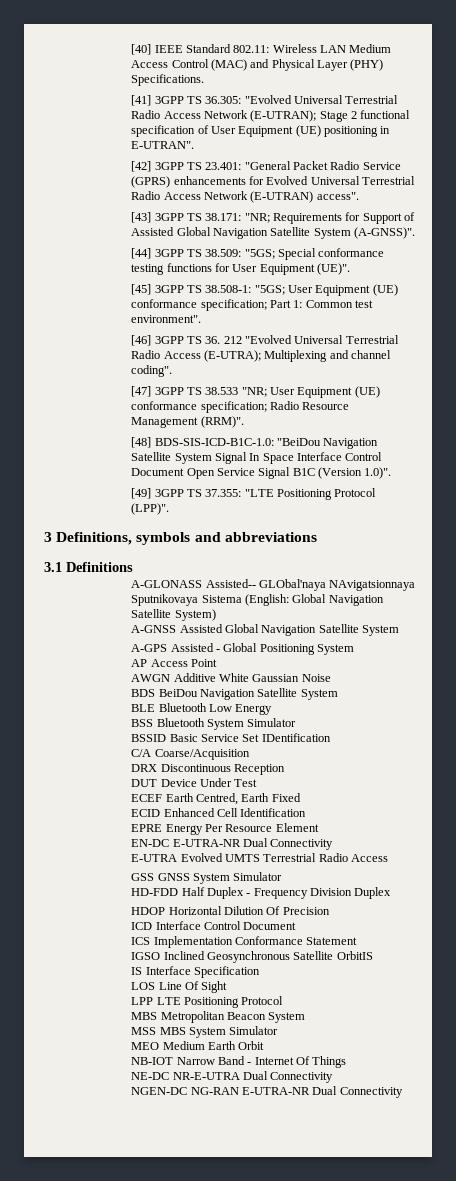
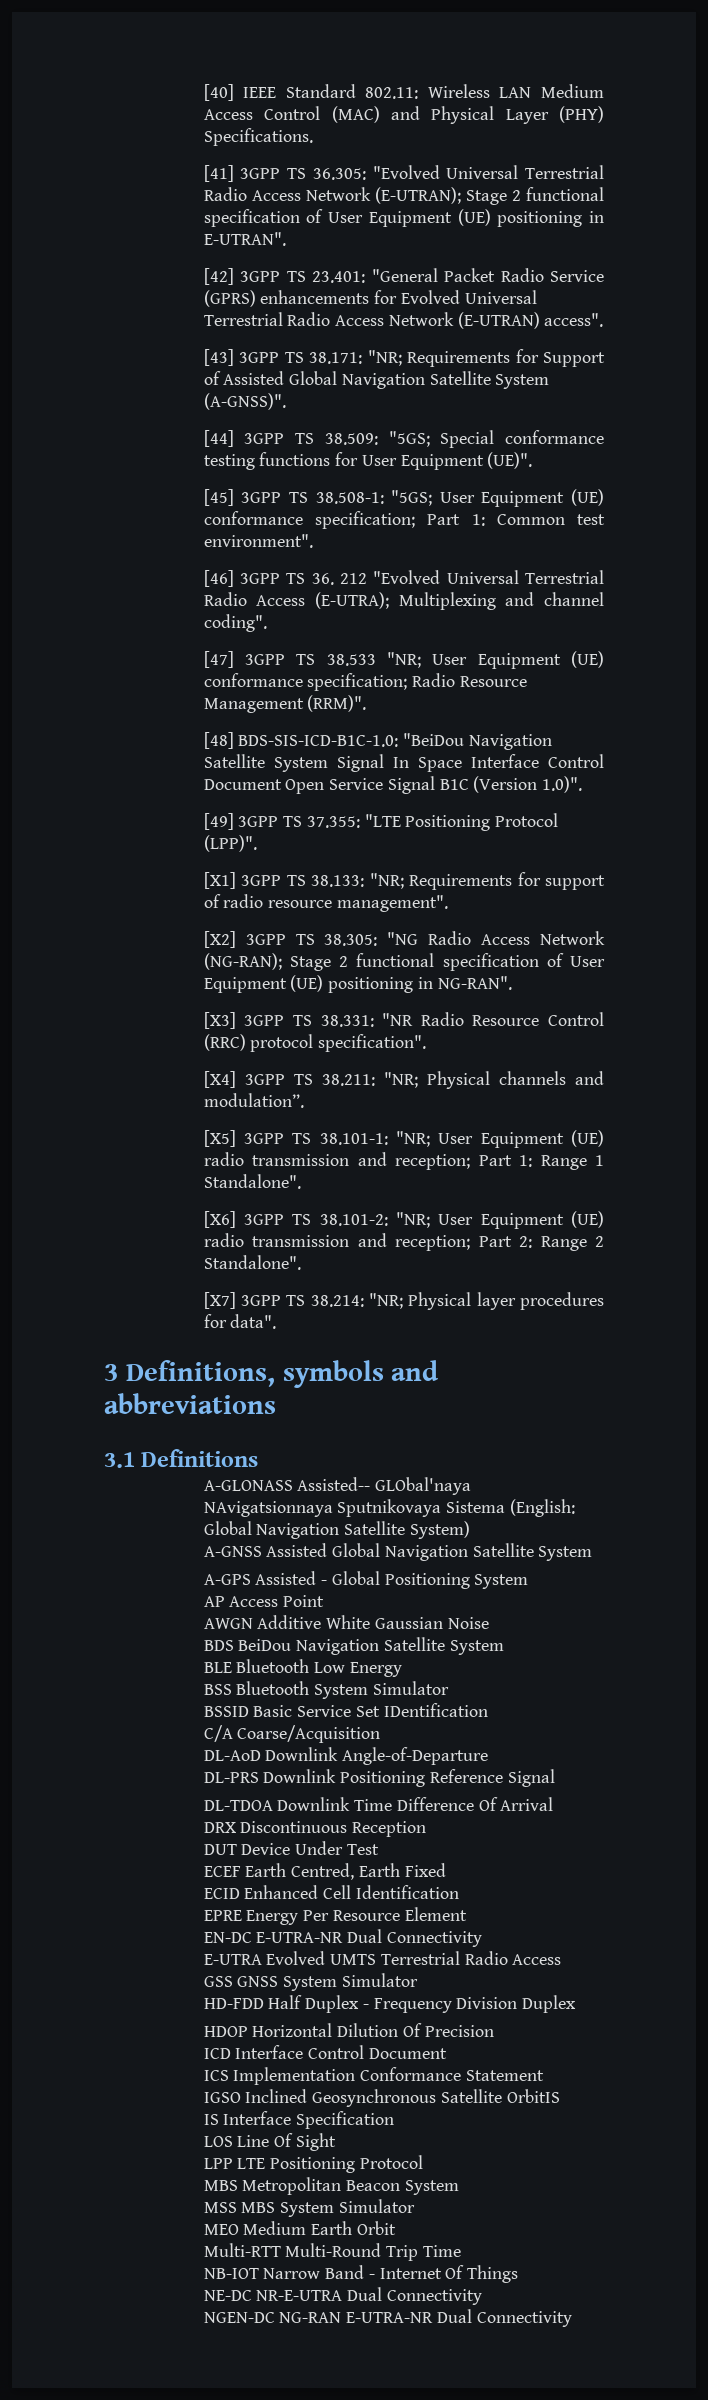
(170, 509) none -> [203,872,606,890] [203,894,448,912] [203,931,605,948] [203,953,605,971] [203,975,512,993] [203,1012,604,1029] [203,1034,427,1052] [203,1071,604,1089] [203,1093,304,1108] [203,1130,604,1148] [203,1152,605,1170] [203,1174,301,1189] [203,1211,604,1229] [203,1233,605,1251] [203,1255,301,1270] [203,1292,604,1310] [203,1314,277,1329] // [X1] 3GPP TS 38.133: "NR; Requirements for support of radio resource management". // [X2] 3GPP TS 38.305: "NG Radio Access Network (NG-RAN); Stage 2 functional specification of User Equipment (UE) positioning in NG-RAN". // [X3] 3GPP TS 38.331: "NR Radio Resource Control (RRC) protocol specification". // [X4] 3GPP TS 38.211: "NR; Physical channels and modulation”. // [X5] 3GPP TS 38.101-1: "NR; User Equipment (UE) radio transmission and reception; Part 1: Range 1 Standalone". // [X6] 3GPP TS 38.101-2: "NR; User Equipment (UE) radio transmission and reception; Part 2: Range 2 Standalone". // [X7] 3GPP TS 38.214: "NR; Physical layer procedures for data".
(250, 754) none -> [203,1747,489,1765] [203,1769,555,1787] [203,1797,554,1811] // DL-AoD Downlink Angle-of-Departure // DL-PRS Downlink Positioning Reference Signal // DL-TDOA Downlink Time Difference Of Arrival
(265, 1045) none -> [203,2243,461,2261] // Multi-RTT Multi-Round Trip Time

